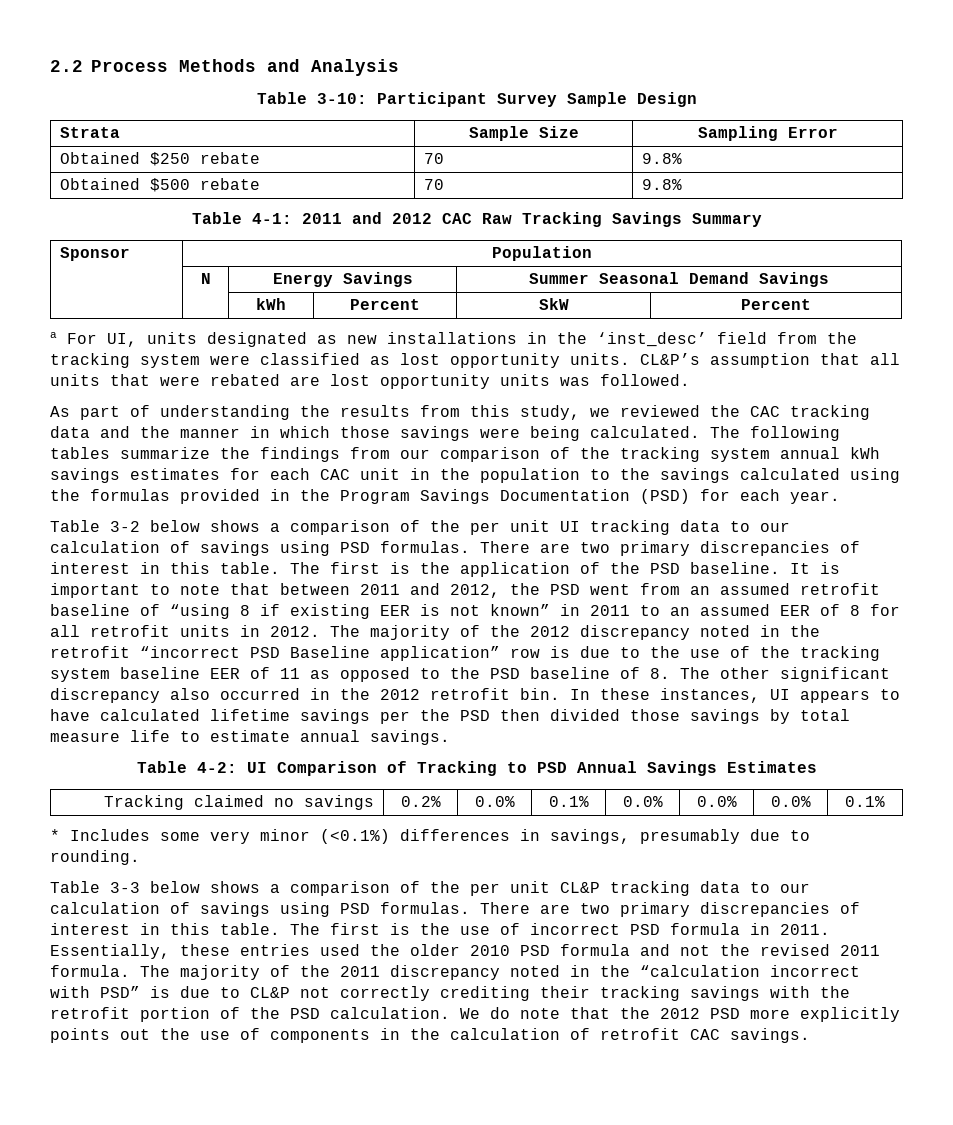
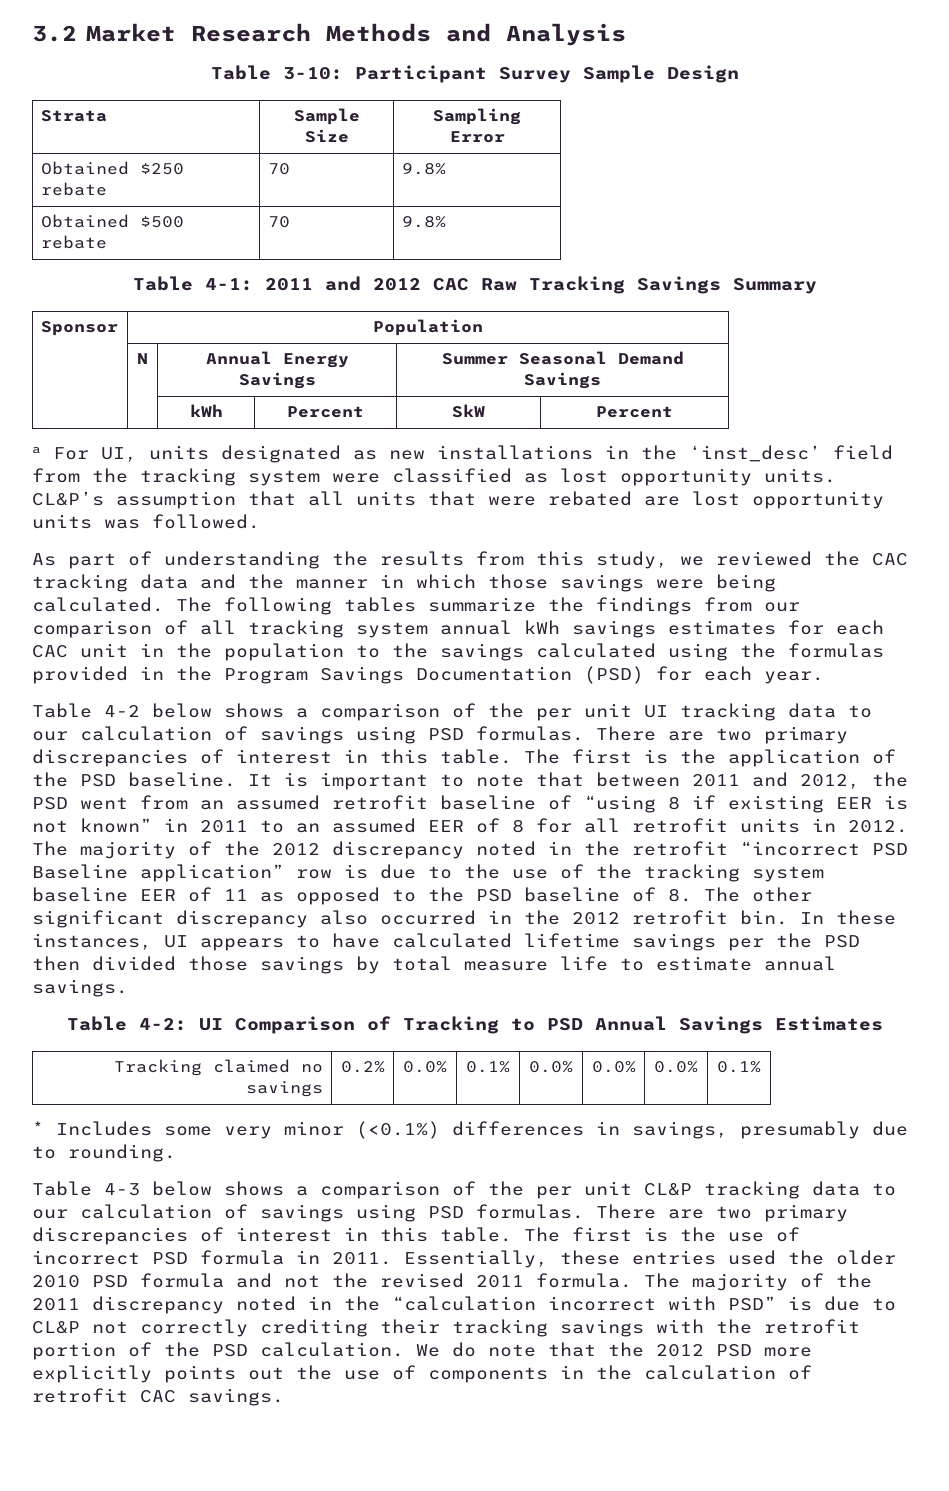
[50,60,168,72] 2.2 Process -> [32,23,311,42] 3.2 Market Research
(211, 278) none -> [205,351,272,365] Annual
[580,447,610,459] the -> [200,620,236,635] all
[110,521,140,532] 3-2 -> [104,705,140,717] 4-2
[110,882,140,893] 3-3 -> [104,1183,140,1196] 4-3

